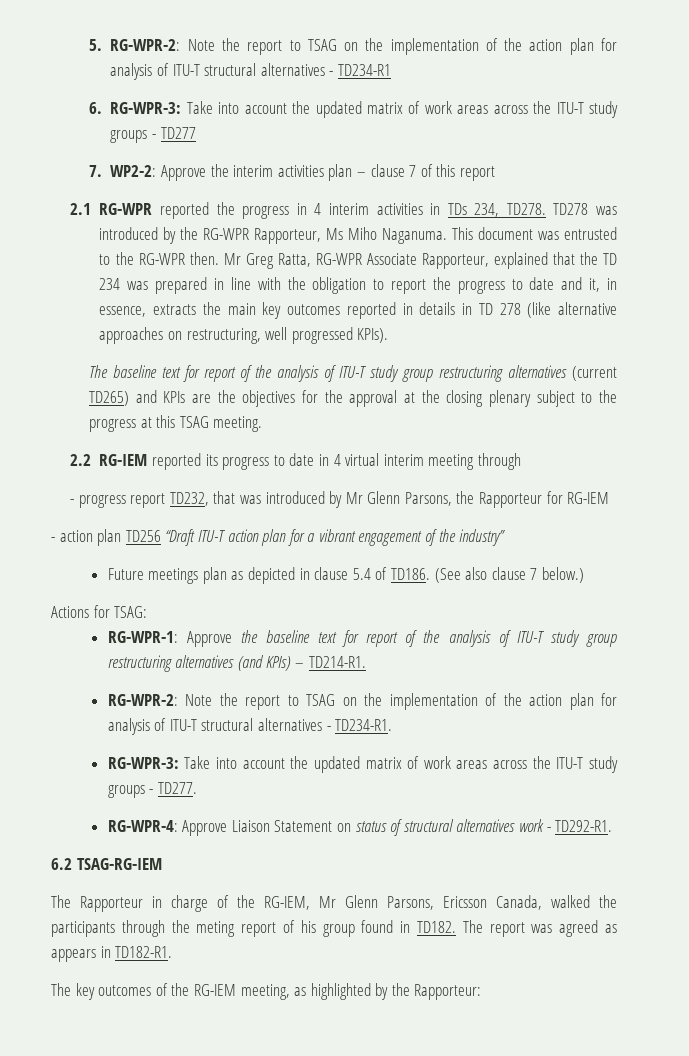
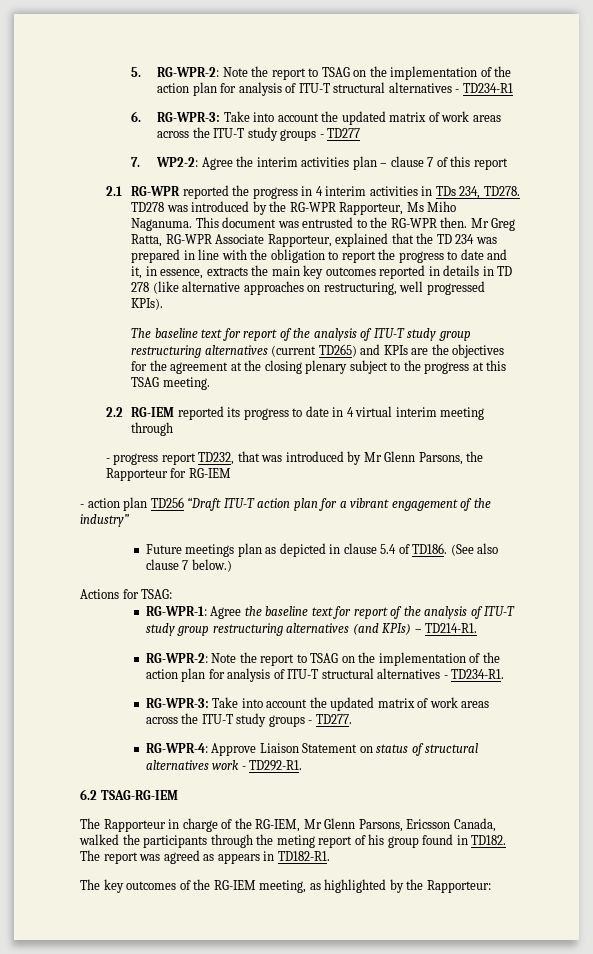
[161,165,207,181] Approve -> [201,157,233,170] Agree
[349,390,398,407] approval -> [170,362,229,374] agreement
[186,631,232,647] Approve -> [210,606,242,619] Agree

